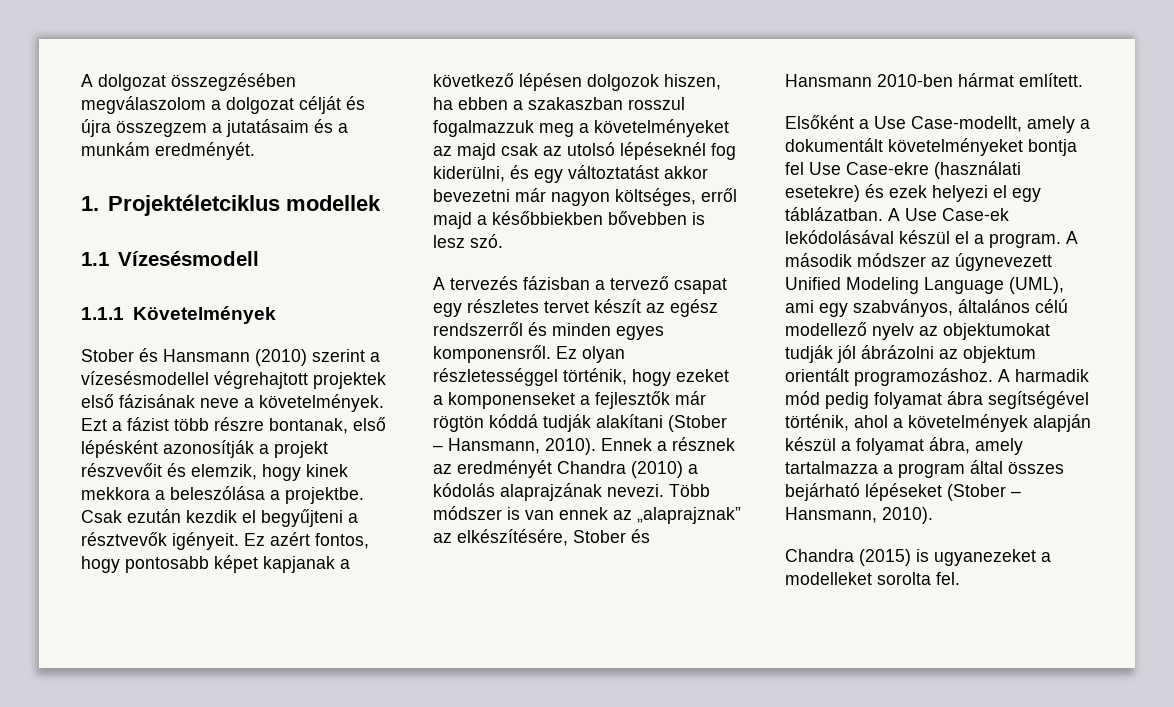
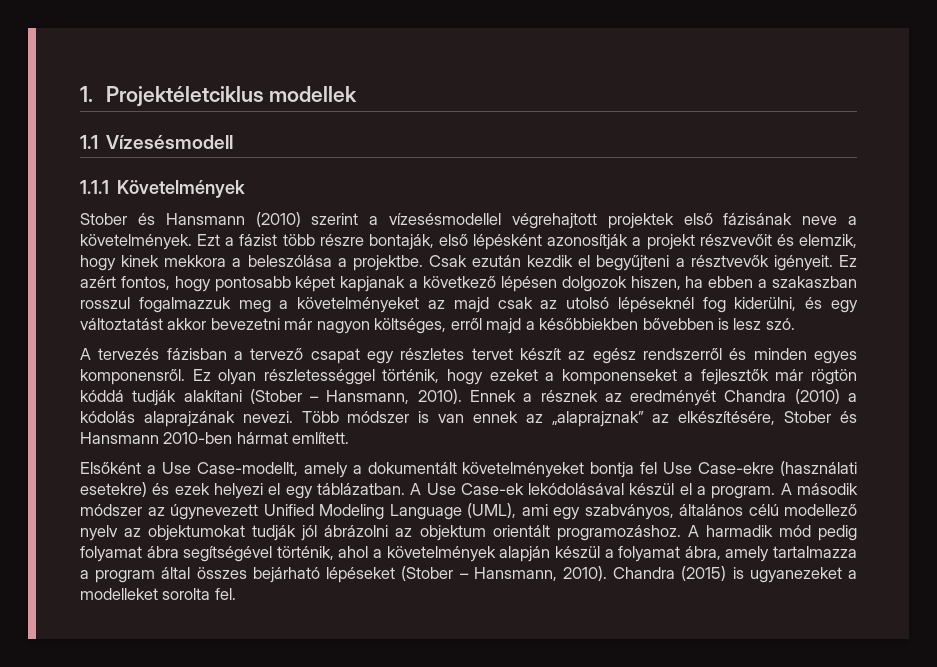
[81,73,296,91] [81,96,365,114] [81,119,348,137] [81,142,255,160] A dolgozat összegzésében megválaszolom a dolgozat célját és újra összegzem a jutatásaim és a munkám eredményét. // -> (80, 94) none
[269,418,348,434] bontanak, -> [368,234,434,250] bontaják,
(933, 515) // -> (607, 573) none

